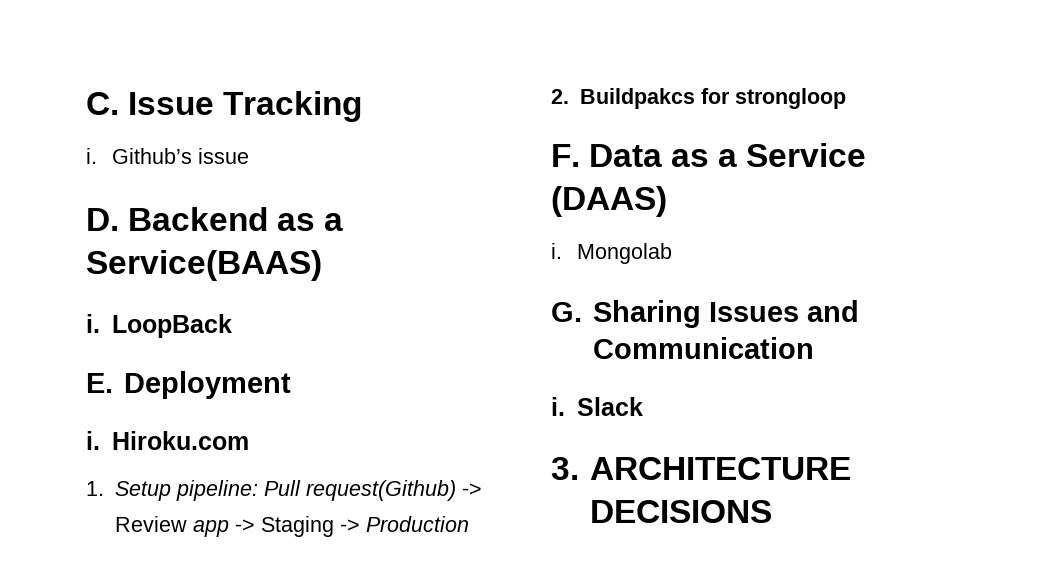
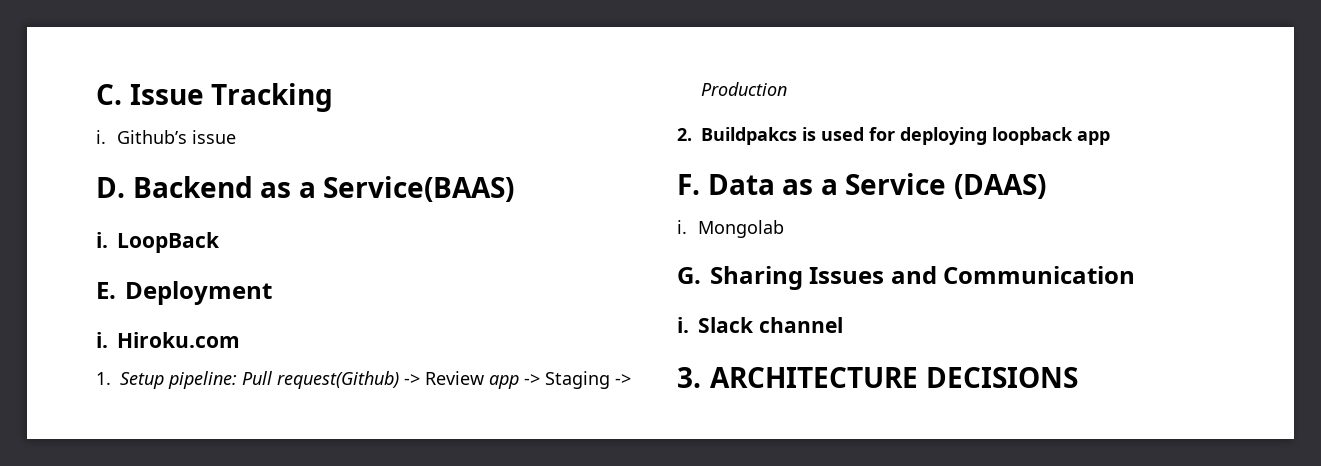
[700,88,846,109] for strongloop -> [802,127,1110,145] is used for deploying loopback app
(643, 406) none -> [758,317,843,333] channel

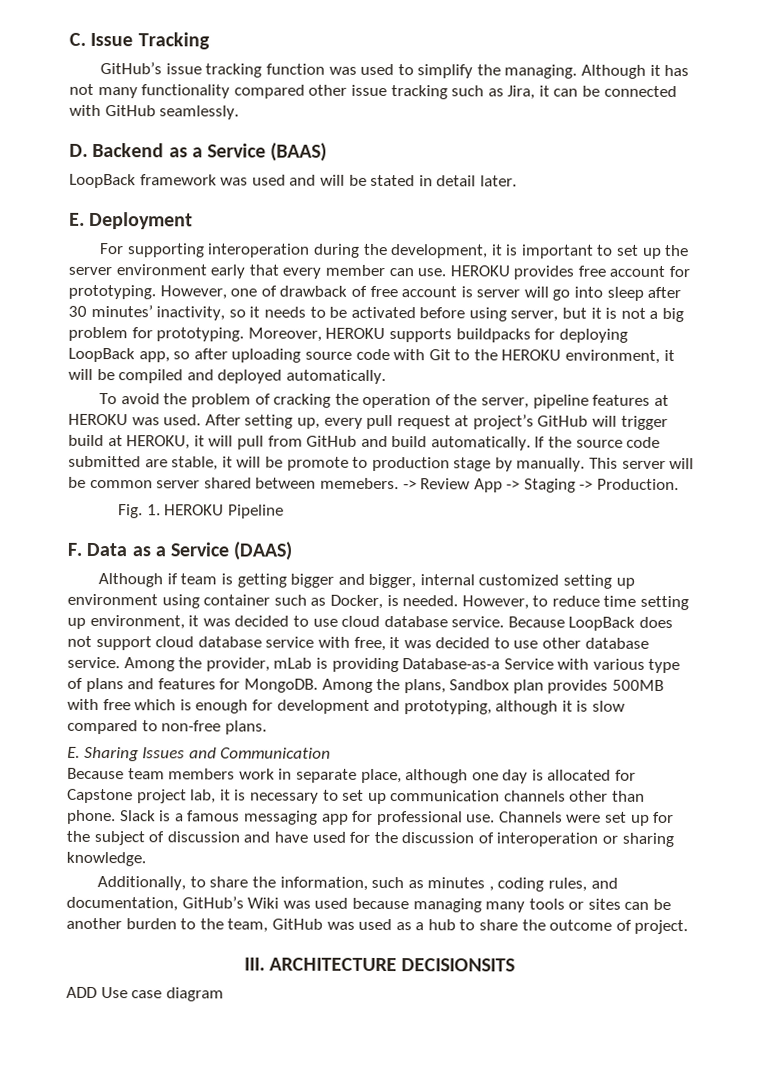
[96,130,236,144] i. Github’s issue -> [100,62,690,79] [69,83,677,100] [69,104,240,120] GitHub’s issue tracking function was used to simplify the managing. Although it has not many functionality compared other issue tracking such as Jira, it can be connected with GitHub seamlessly.
[323,176,515,202] [96,232,220,253] [96,281,272,305] [96,332,240,348] [96,371,399,389] Service(BAAS) // i. LoopBack // E. Deployment // i. Hiroku.com // 1. Setup pipeline: Pull request(Github) -> [207,142,328,162] [69,173,517,189] [69,211,194,230] [99,243,690,259] [68,264,691,280] [68,284,682,301] [68,304,685,323] [68,326,628,343] [68,347,675,364] [68,368,386,385] [99,393,669,409] [68,413,668,430] [68,434,661,451] [68,455,695,472] [68,476,399,490] Service (BAAS) // LoopBack framework was used and will be stated in detail later. // E. Deployment // For supporting interoperation during the development, it is important to set up the server environment early that every member can use. HEROKU provides free account for prototyping. However, one of drawback of free account is server will go into sleep after 30 minutes’ inactivity, so it needs to be activated before using server, but it is not a big problem for prototyping. Moreover, HEROKU supports buildpacks for deploying LoopBack app, so after uploading source code with Git to the HEROKU environment, it will be compiled and deployed automatically. // To avoid the problem of cracking the operation of the server, pipeline features at HEROKU was used. After setting up, every pull request at project’s GitHub will trigger build at HEROKU, it will pull from GitHub and build automatically. If the source code submitted are stable, it will be promote to production stage by manually. This server will be common server shared between memebers.
[489,375,519,389] app -> [473,478,503,493] App
[701,82,787,96] [677,127,1110,145] Production // 2. Buildpakcs is used for deploying loopback app -> [597,478,680,491] [118,504,284,519] Production. // Fig. 1. HEROKU Pipeline
[677,220,784,238] [677,266,1136,290] [677,317,843,333] [677,367,1078,388] i. Mongolab // G. Sharing Issues and Communication // i. Slack channel // 3. ARCHITECTURE DECISIONS -> [98,573,635,589] [67,593,690,611] [67,614,674,631] [67,635,649,652] [67,656,681,674] [67,677,665,694] [67,698,626,715] [67,719,267,735] [67,746,332,762] [67,767,637,784] [67,788,646,805] [66,809,675,826] [66,830,674,848] [66,851,146,867] [97,876,618,892] [66,896,672,913] [66,917,689,935] [243,957,516,972] [66,986,224,1002] Although if team is getting bigger and bigger, internal customized setting up environment using container such as Docker, is needed. However, to reduce time setting up environment, it was decided to use cloud database service. Because LoopBack does not support cloud database service with free, it was decided to use other database service. Among the provider, mLab is providing Database-as-a Service with various type of plans and features for MongoDB. Among the plans, Sandbox plan provides 500MB with free which is enough for development and prototyping, although it is slow compared to non-free plans. // E. Sharing Issues and Communication // Because team members work in separate place, although one day is allocated for Capstone project lab, it is necessary to set up communication channels other than phone. Slack is a famous messaging app for professional use. Channels were set up for the subject of discussion and have used for the discussion of interoperation or sharing knowledge. // Additionally, to share the information, such as minutes , coding rules, and documentation, GitHub’s Wiki was used because managing many tools or sites can be another burden to the team, GitHub was used as a hub to share the outcome of project. // III. ARCHITECTURE DECISIONSITS // ADD Use case diagram

